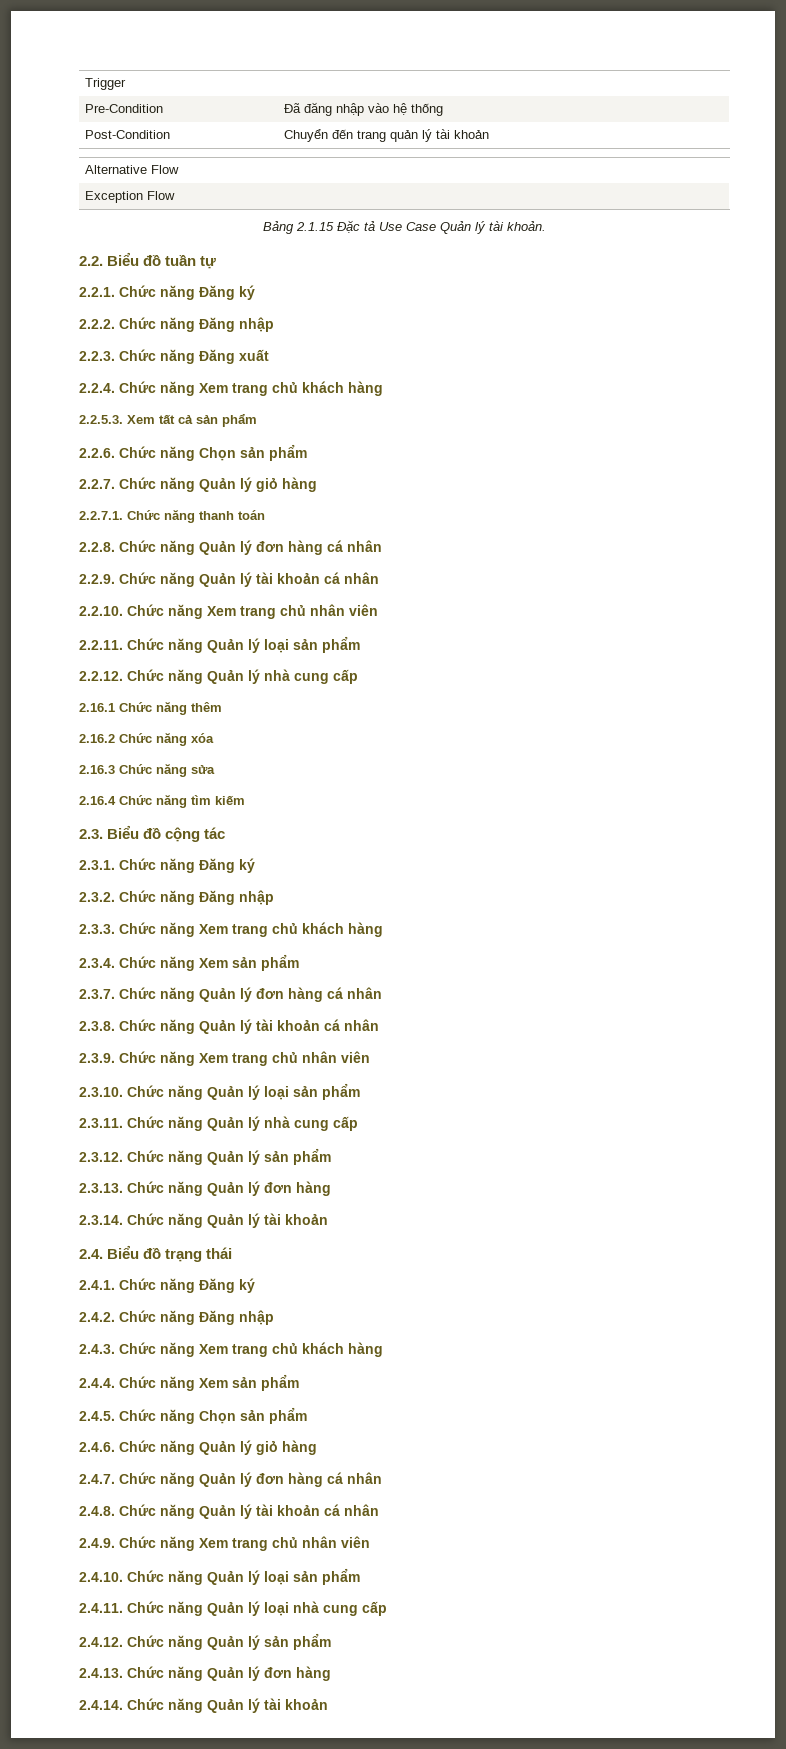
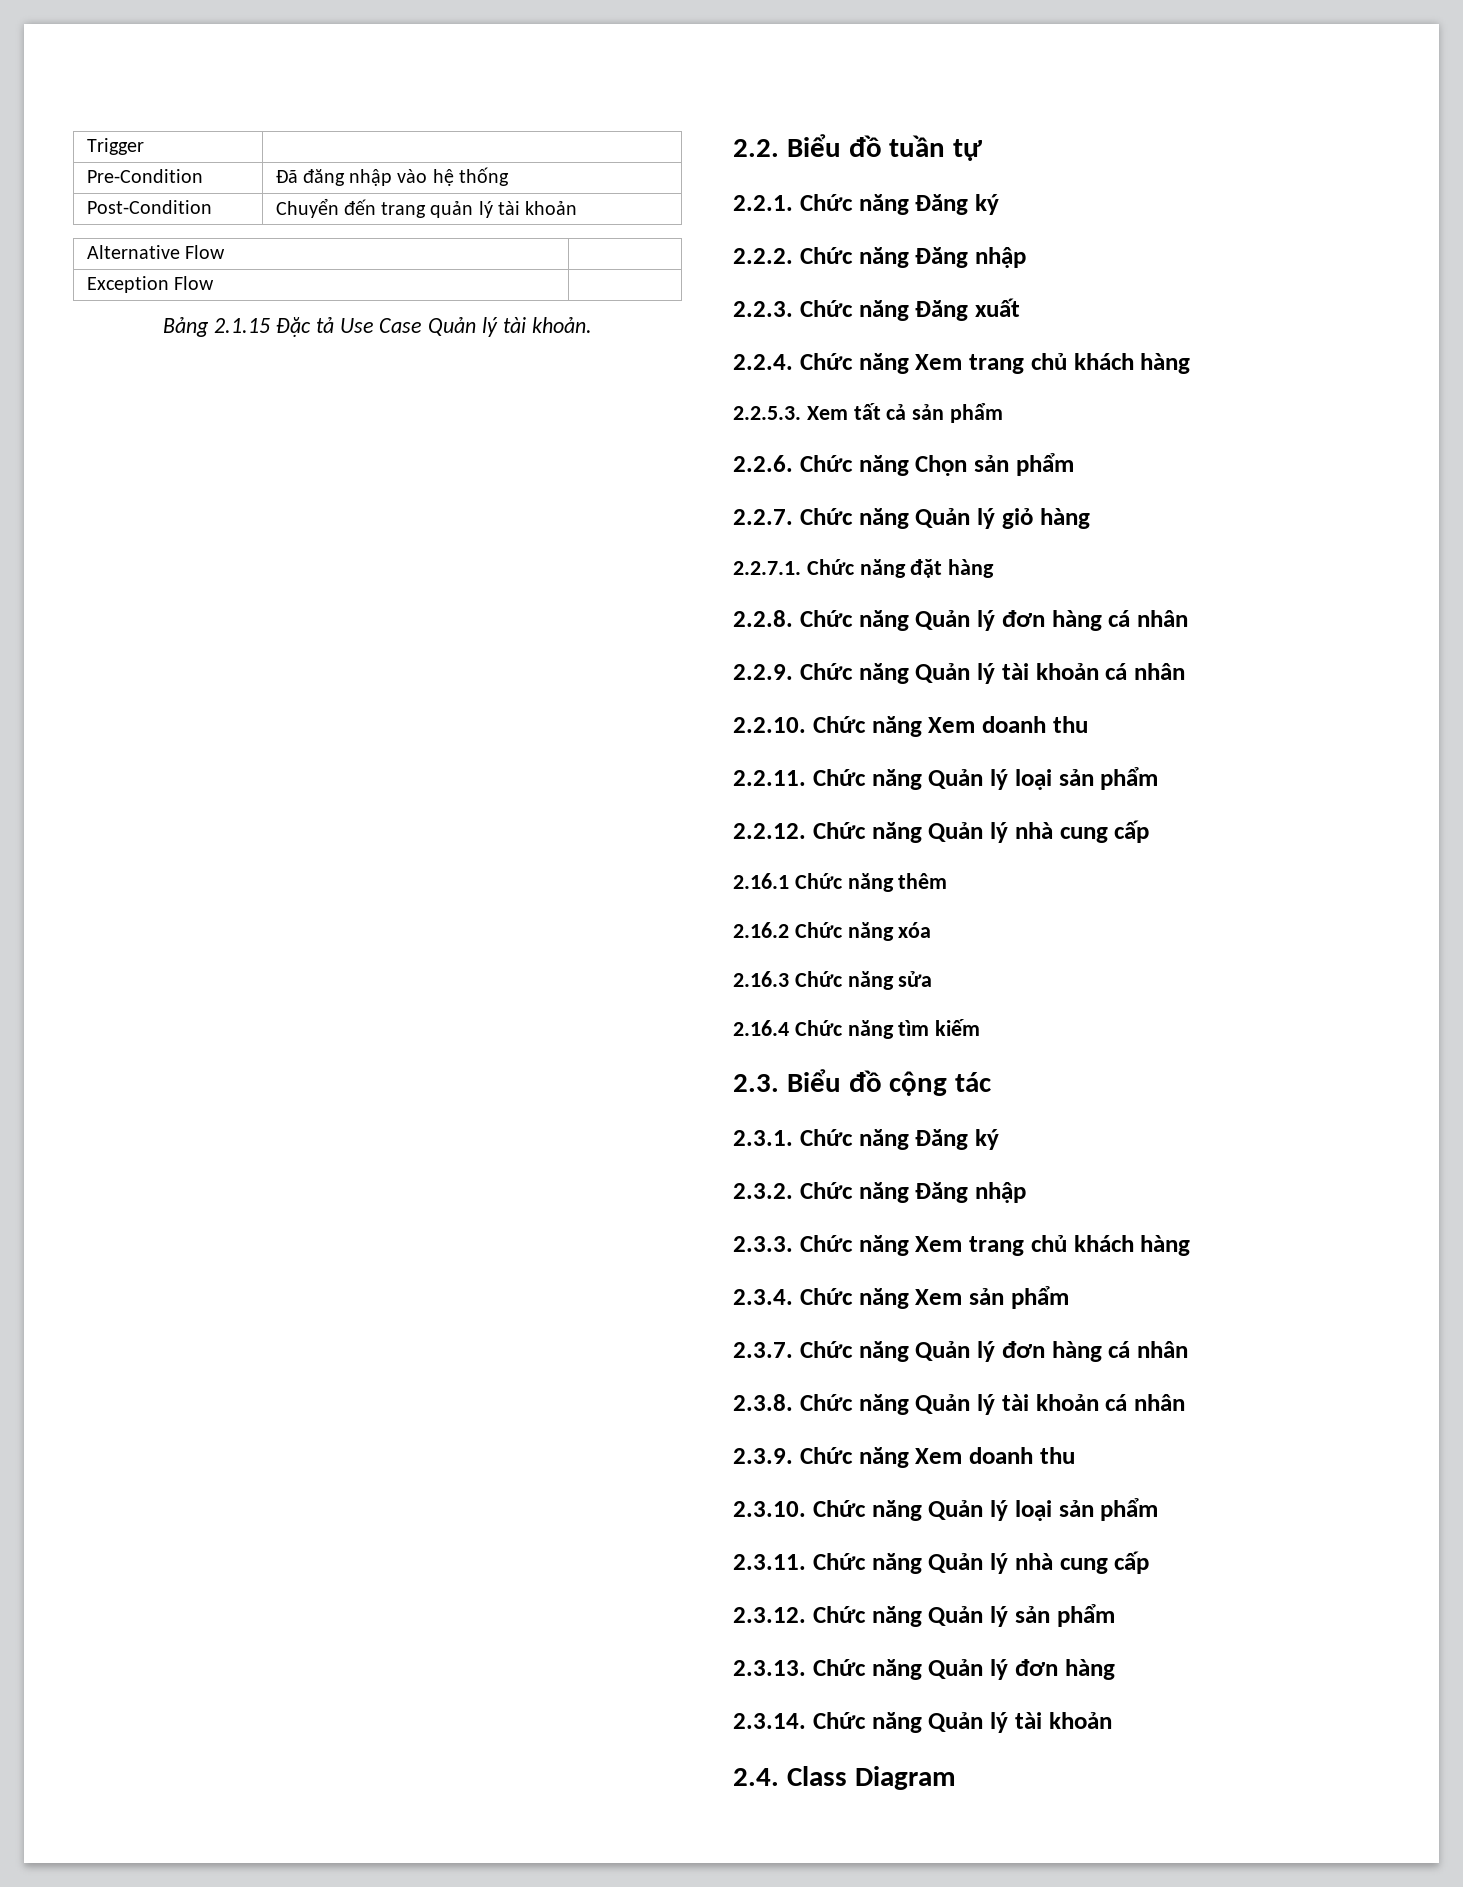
[199,510,265,520] thanh toán -> [910,559,995,578] đặt hàng
[240,604,378,619] trang chủ nhân viên -> [982,716,1088,733] doanh thu
[232,1051,370,1066] trang chủ nhân viên -> [969,1447,1075,1464] doanh thu
[107,1245,233,1262] [79,1278,255,1293] [79,1310,274,1325] [79,1342,383,1357] [79,1374,299,1391] [79,1407,307,1424] [79,1440,317,1455] [79,1472,382,1487] [79,1504,379,1519] [79,1536,370,1551] [79,1568,360,1585] [79,1601,387,1616] [79,1633,331,1650] [79,1666,331,1681] [79,1698,328,1713] Biểu đồ trạng thái // 2.4.1. Chức năng Đăng ký // 2.4.2. Chức năng Đăng nhập // 2.4.3. Chức năng Xem trang chủ khách hàng // 2.4.4. Chức năng Xem sản phẩm // 2.4.5. Chức năng Chọn sản phẩm // 2.4.6. Chức năng Quản lý giỏ hàng // 2.4.7. Chức năng Quản lý đơn hàng cá nhân // 2.4.8. Chức năng Quản lý tài khoản cá nhân // 2.4.9. Chức năng Xem trang chủ nhân viên // 2.4.10. Chức năng Quản lý loại sản phẩm // 2.4.11. Chức năng Quản lý loại nhà cung cấp // 2.4.12. Chức năng Quản lý sản phẩm // 2.4.13. Chức năng Quản lý đơn hàng // 2.4.14. Chức năng Quản lý tài khoản -> [786,1766,956,1790] Class Diagram

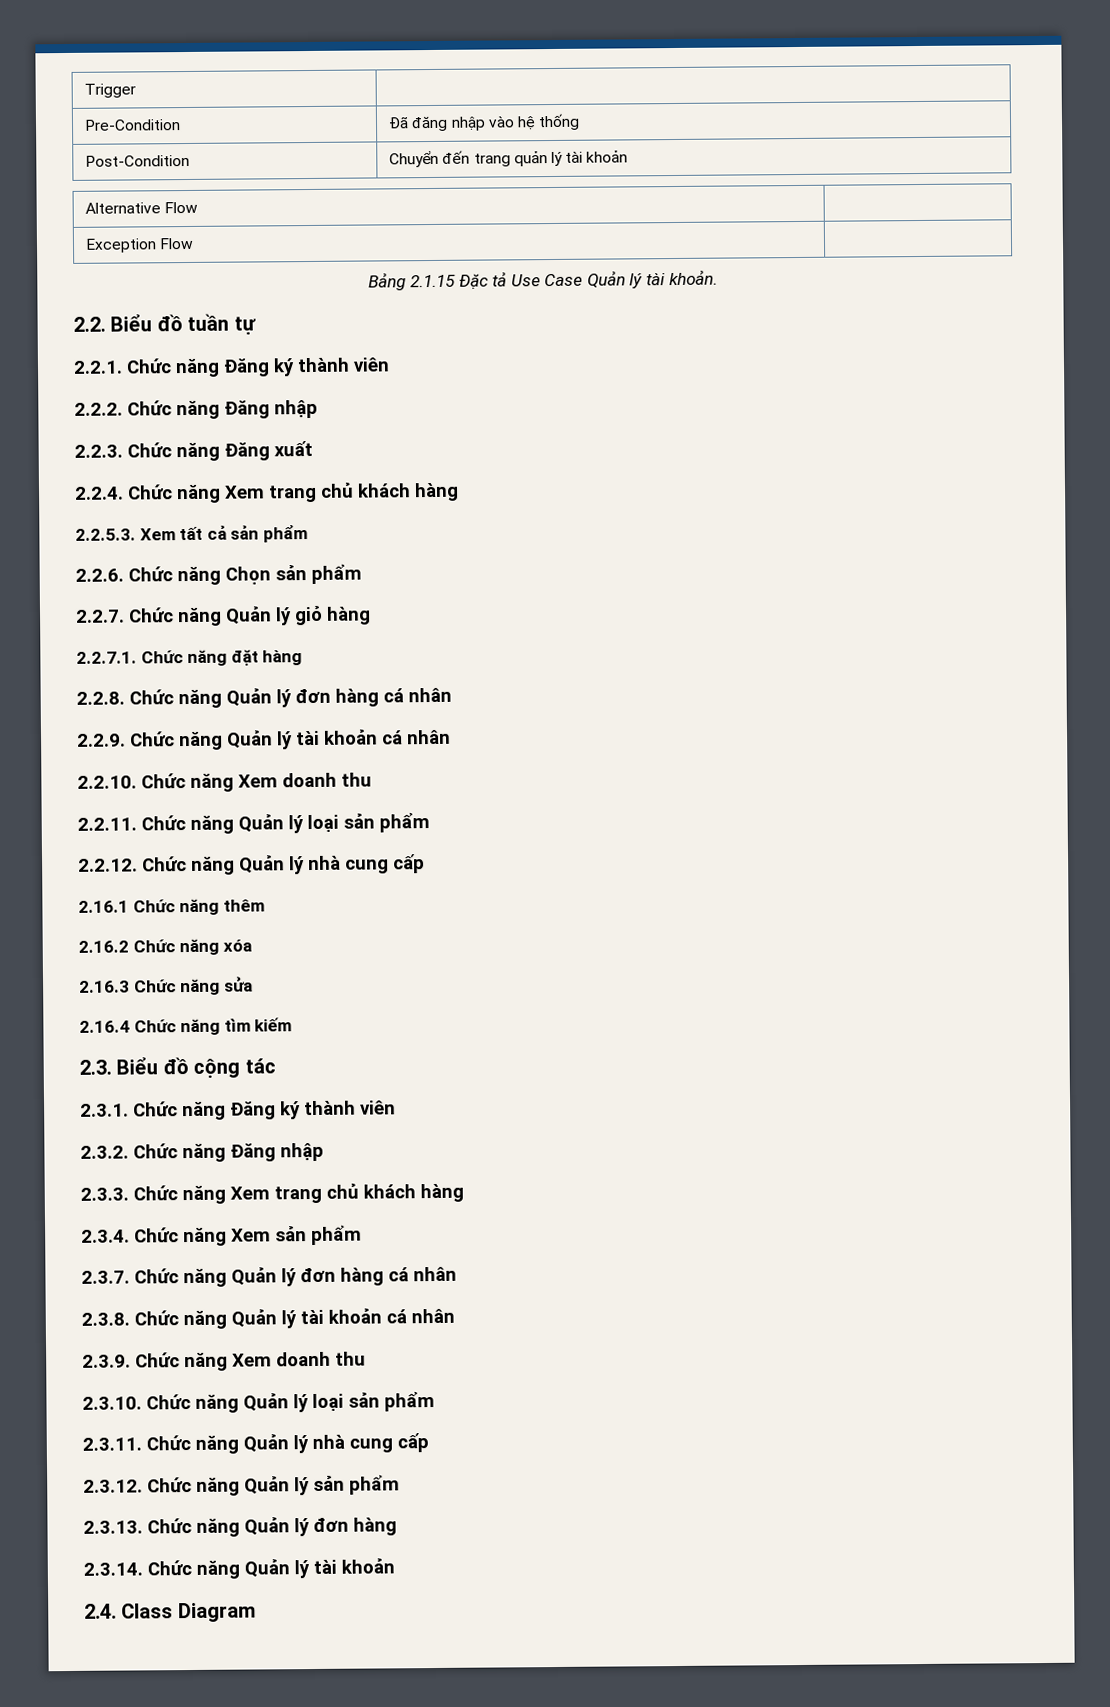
(999, 204) none -> [297,357,390,373] thành viên
(999, 1139) none -> [304,1100,396,1116] thành viên

